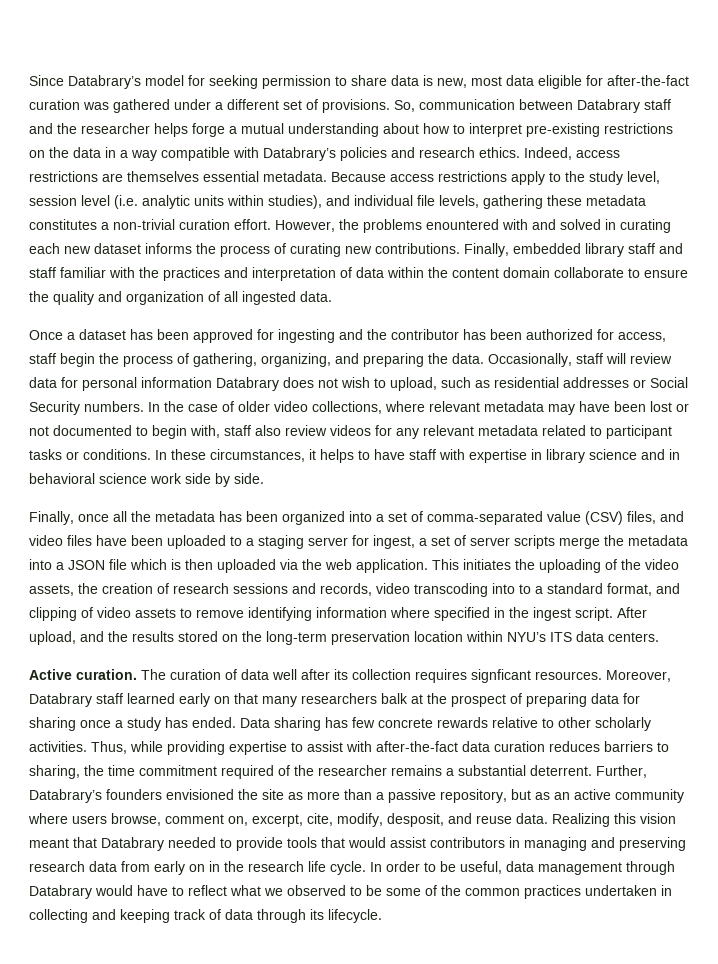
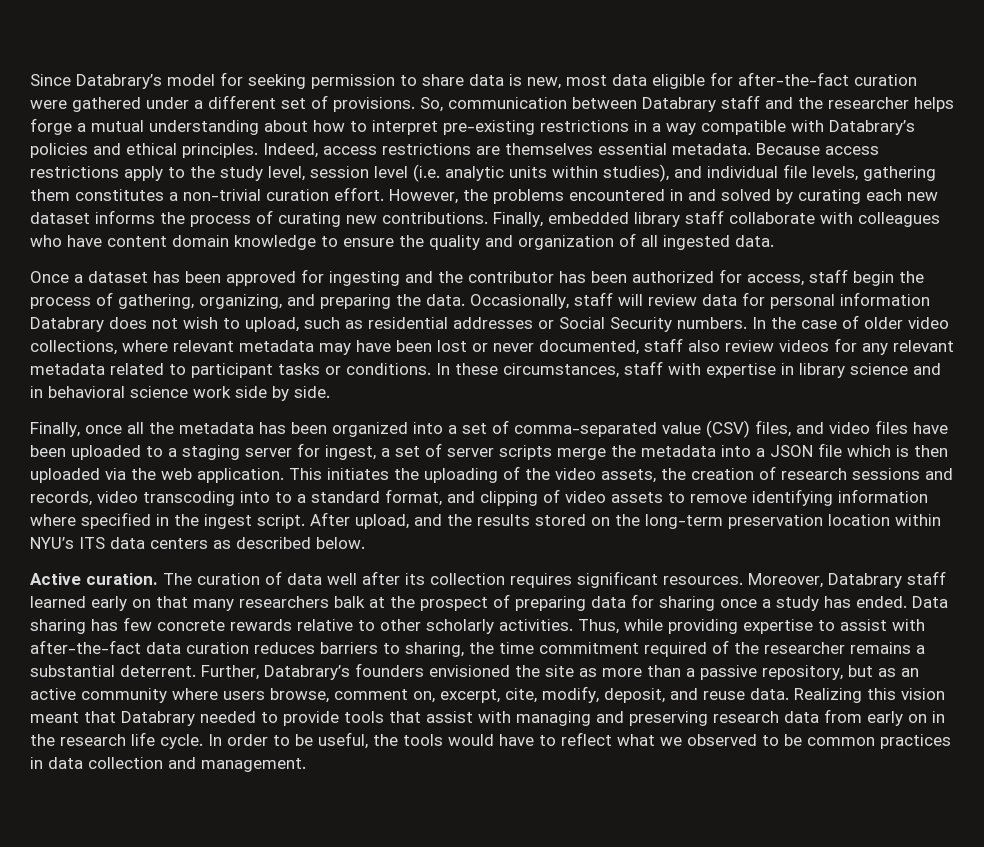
[83,102,109,110] was -> [30,100,67,109] were
[29,147,101,158] on the data -> (629, 126) none
[419,147,520,158] research ethics. -> [126,143,258,158] ethical principles.
[547,195,646,206] these metadata -> [30,189,70,201] them
[426,219,528,230] enountered with -> [569,189,683,201] encountered in
[605,219,616,230] in -> [776,189,793,204] by
[659,243,683,254] [29,267,448,281] and staff familiar with the practices and interpretation of data within the -> [729,212,940,227] [30,235,102,247] collaborate with colleagues who have
[554,267,624,278] collaborate -> [234,235,316,250] knowledge
[29,425,220,439] not documented to begin with, -> [493,340,639,355] never documented,
[309,449,405,463] it helps to have -> (619, 370) none
[608,632,659,642] centers. -> [150,537,365,549] centers as described below.
[471,669,531,683] signficant -> [577,571,658,588] significant
[387,813,444,827] desposit, -> [604,688,665,703] deposit,
[348,837,520,848] would assist contributors in -> [426,711,511,723] assist with
[506,861,675,875] [29,885,92,899] data management through Databrary -> [373,734,443,746] the tools
[386,885,672,899] [29,909,382,923] some of the common practices undertaken in collecting and keeping track of data through its lifecycle. -> [807,734,951,749] [30,757,306,772] common practices in data collection and management.

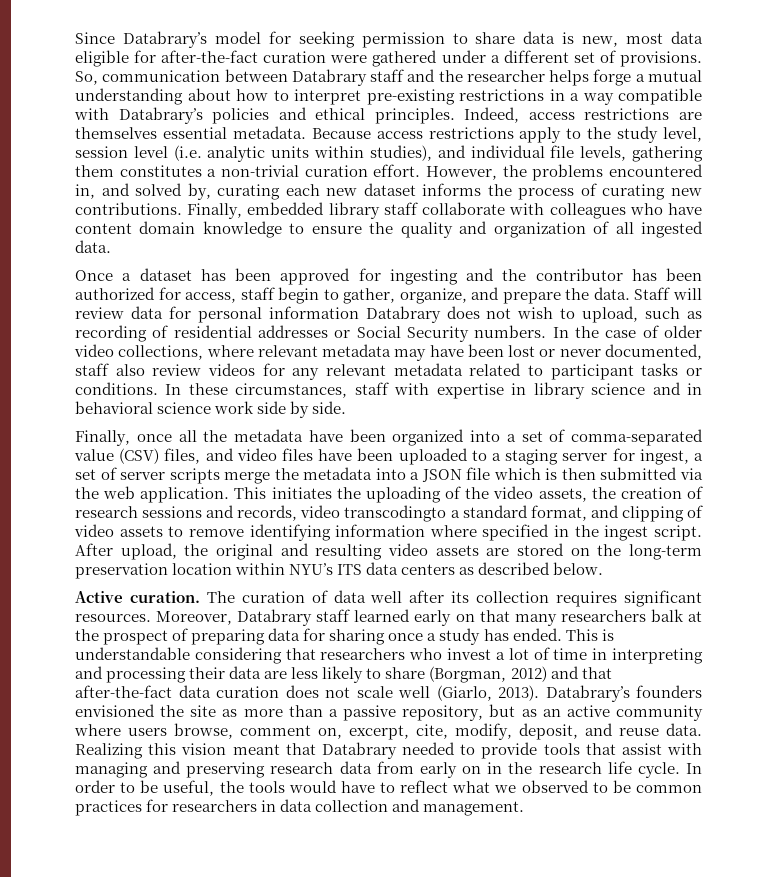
[670,189,683,201] in -> [75,184,95,199] in,
[776,189,793,204] by -> [187,183,211,200] by,
[899,271,924,283] [30,292,613,309] the process of gathering, organizing, and preparing the data. Occasionally, staff -> [323,287,671,304] to gather, organize, and prepare the data. Staff
(363, 324) none -> [75,325,169,342] recording of
[259,422,286,434] has -> [308,430,343,442] have
[30,468,100,483] uploaded -> [600,467,678,480] submitted
[143,491,292,506] transcoding into to -> [344,505,447,522] transcodingto
[414,514,530,526] and the results -> [184,543,510,560] the original and resulting video assets are
[912,596,948,608] [30,617,925,634] [30,640,925,657] [30,665,259,680] Data sharing has few concrete rewards relative to other scholarly activities. Thus, while providing expertise to assist with after-the-fact data curation reduces barriers to sharing, the time commitment required of the researcher remains a substantial deterrent. Further, -> [565,629,614,641] [75,647,703,664] [75,666,612,683] [75,685,539,701] This is understandable considering that researchers who invest a lot of time in interpreting and processing their data are less likely to share (Borgman, 2012) and that after-the-fact data curation does not scale well (Giarlo, 2013).
(951, 741) none -> [146,799,258,812] for researchers

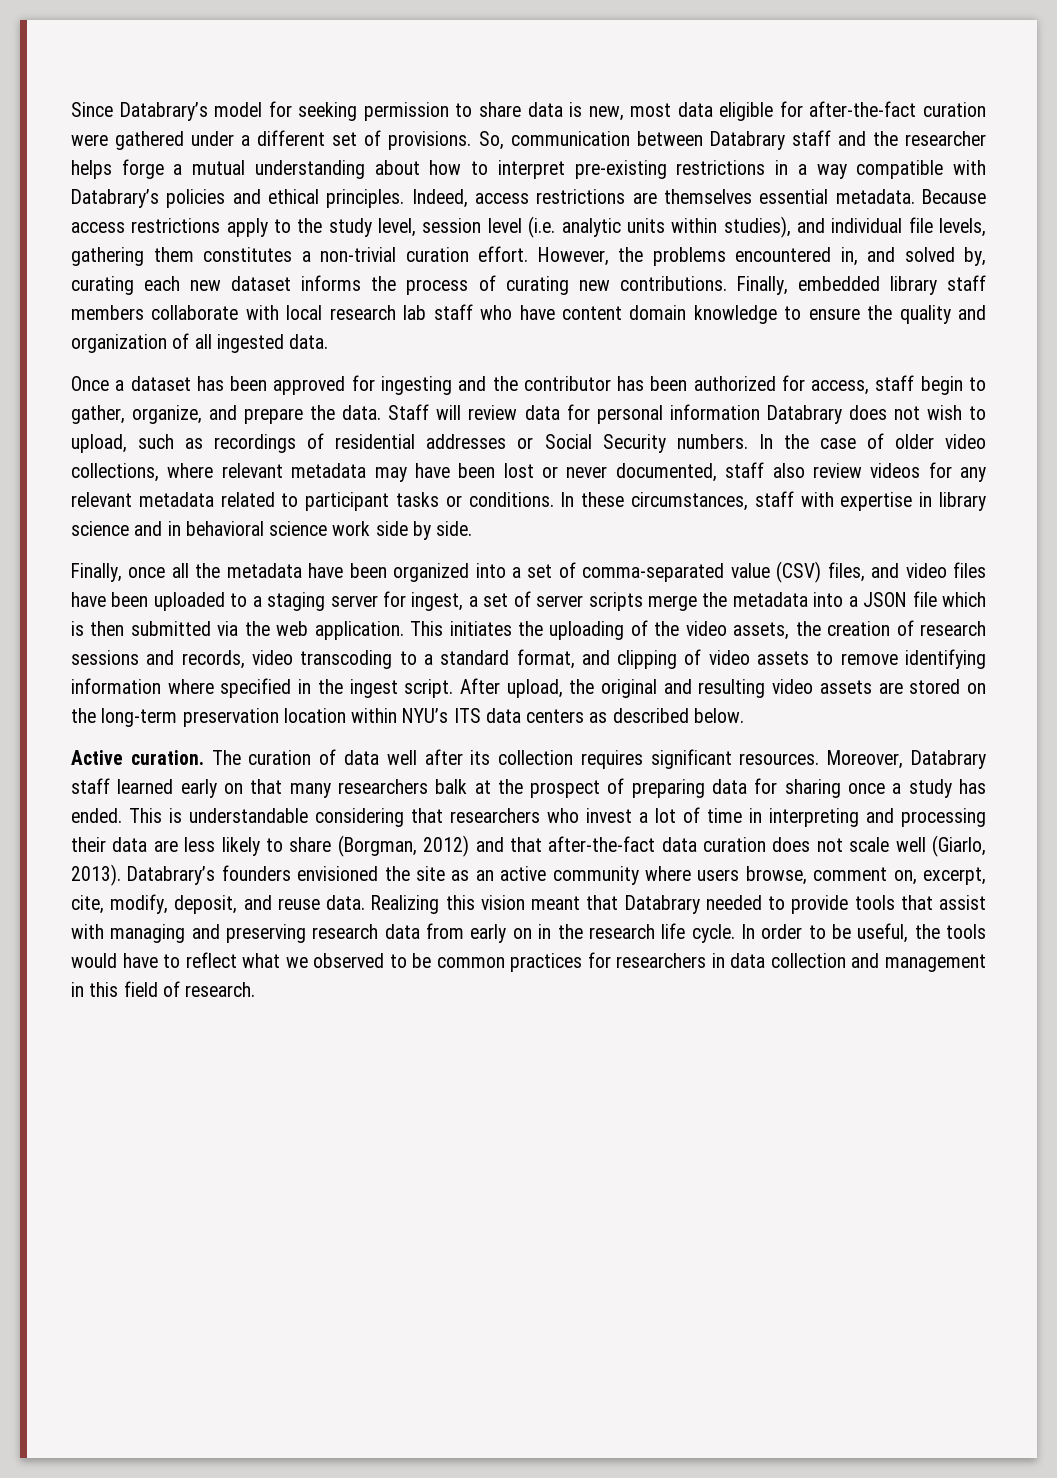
(418, 208) none -> [71,305,144,320] members
[549,203,626,219] colleagues -> [286,304,473,320] local research lab staff
[75,325,147,342] recording -> [214,434,297,453] recordings
[344,505,447,522] transcodingto -> [300,650,417,669] transcoding to
[243,704,537,721] more than a passive repository, but as -> (470, 875) none
[423,801,525,816] management. -> [884,954,986,972] [71,981,256,997] management in this field of research.

